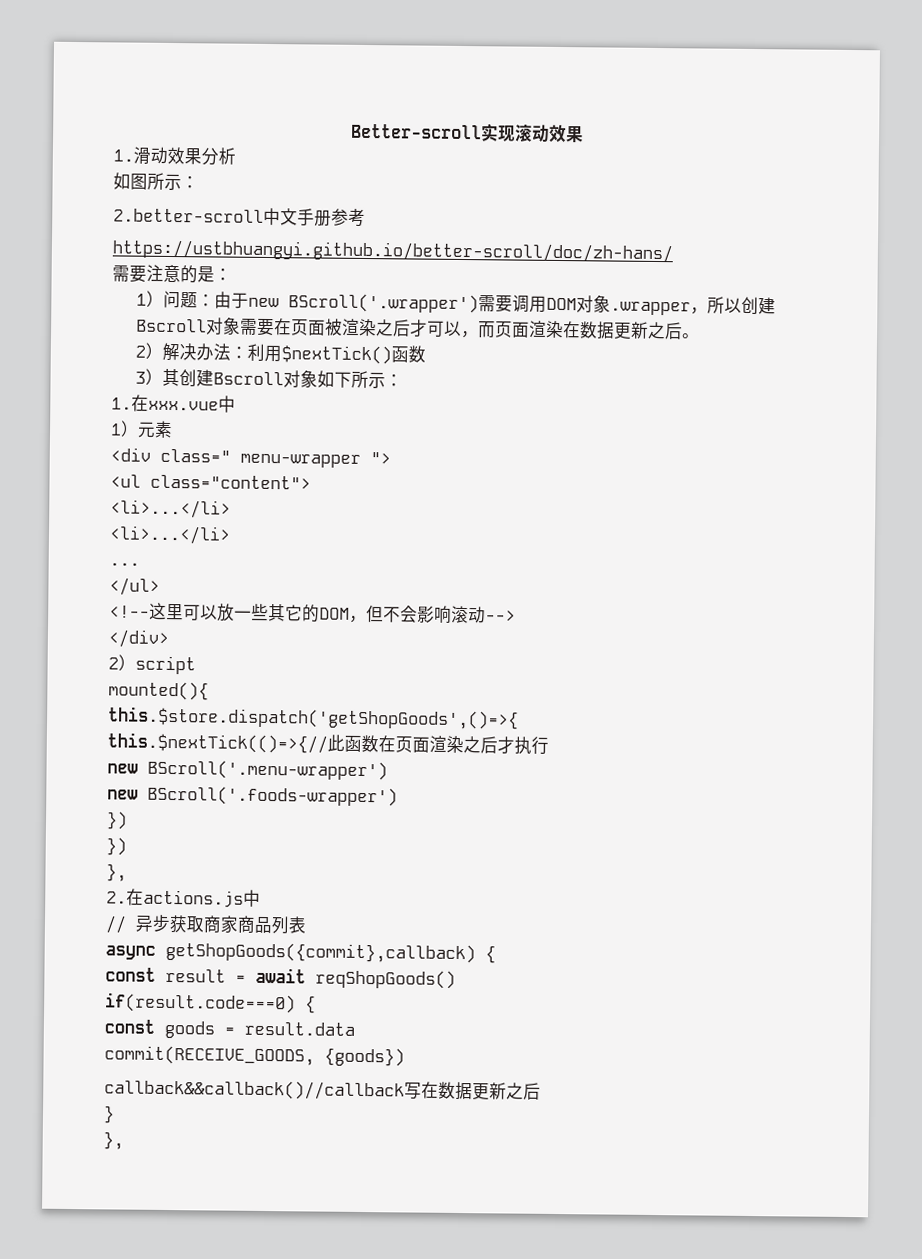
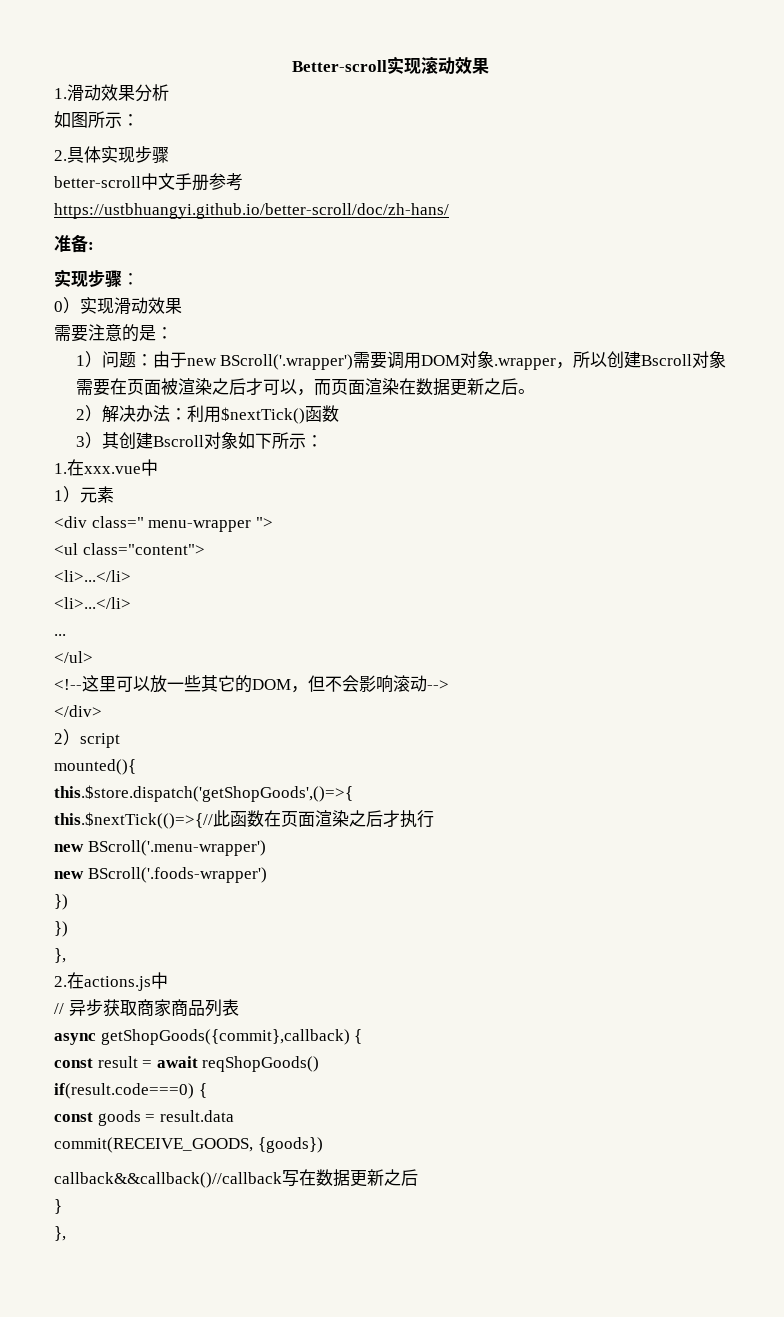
[113,208,264,223] 2.better-scroll -> [54,146,169,164] [54,176,141,188] 2.具体实现步骤 // better-scroll
(673, 251) none -> [54,234,94,253] [54,269,139,288] [54,297,182,314] // 准备: // 实现步骤： // 0）实现滑动效果

